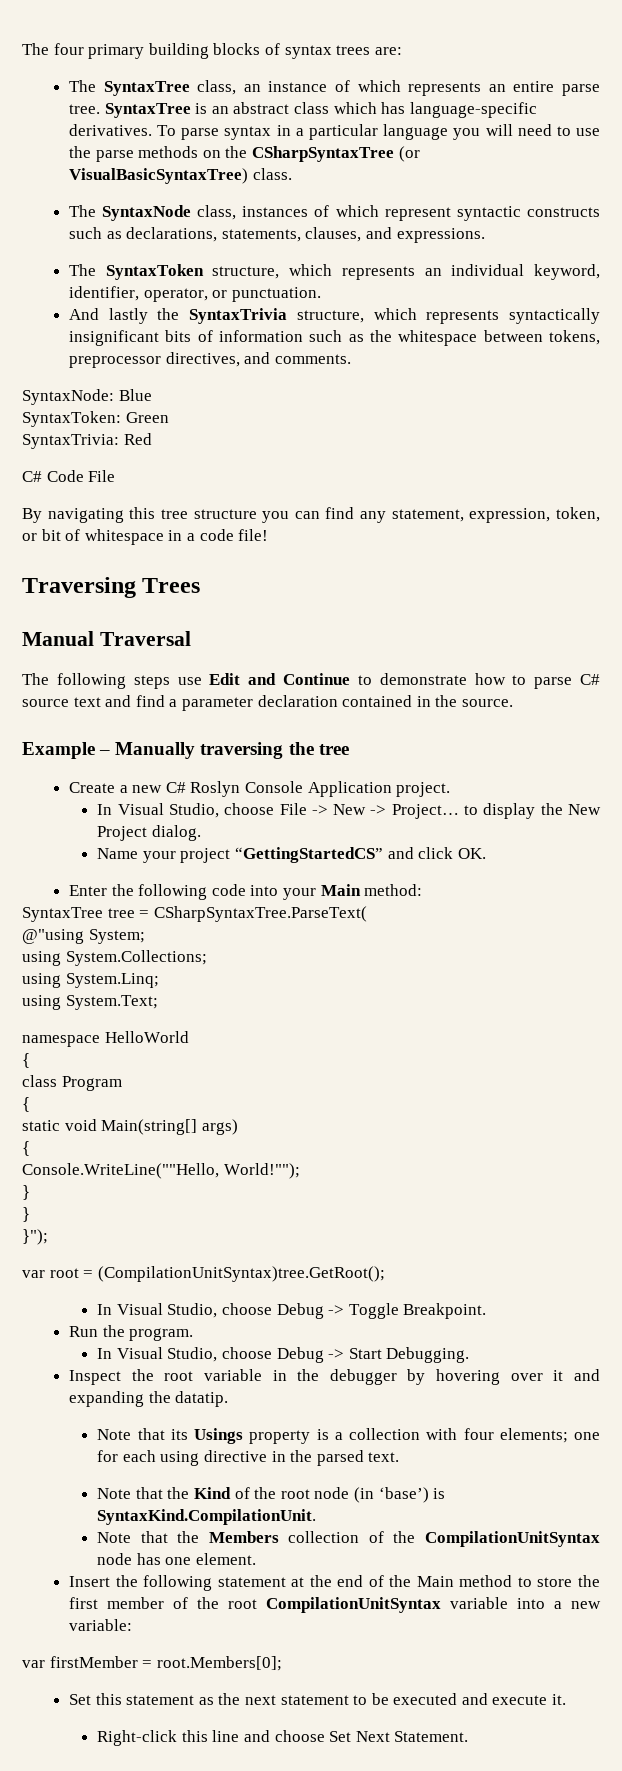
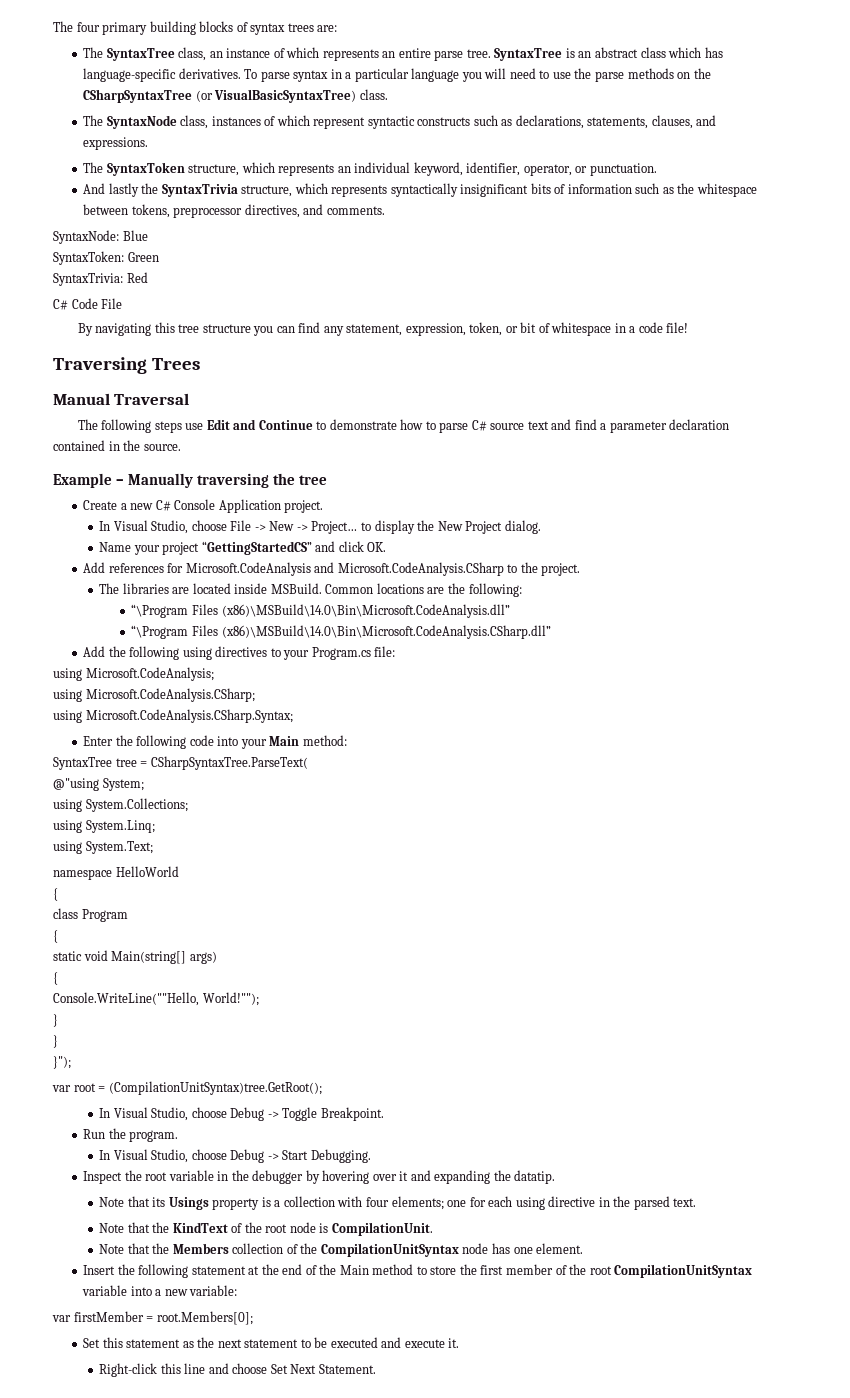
[190,781,241,797] Roslyn -> (171, 505) none
(486, 853) none -> [83,562,581,576] [99,583,522,597] [131,604,510,618] [131,625,551,639] [83,646,396,660] [53,667,214,681] [53,688,255,702] [53,709,293,723] // Add references for Microsoft.CodeAnalysis and Microsoft.CodeAnalysis.CSharp to the project. // The libraries are located inside MSBuild. Common locations are the following: // “\Program Files (x86)\MSBuild\14.0\Bin\Microsoft.CodeAnalysis.dll” // “\Program Files (x86)\MSBuild\14.0\Bin\Microsoft.CodeAnalysis.CSharp.dll” // Add the following using directives to your Program.cs file: // using Microsoft.CodeAnalysis; // using Microsoft.CodeAnalysis.CSharp; // using Microsoft.CodeAnalysis.CSharp.Syntax;
[194,1487,232,1499] Kind -> [172,1222,228,1233] KindText
[353,1487,446,1503] [97,1509,317,1525] (in ‘base’) is SyntaxKind.CompilationUnit. -> [319,1222,433,1236] is CompilationUnit.

